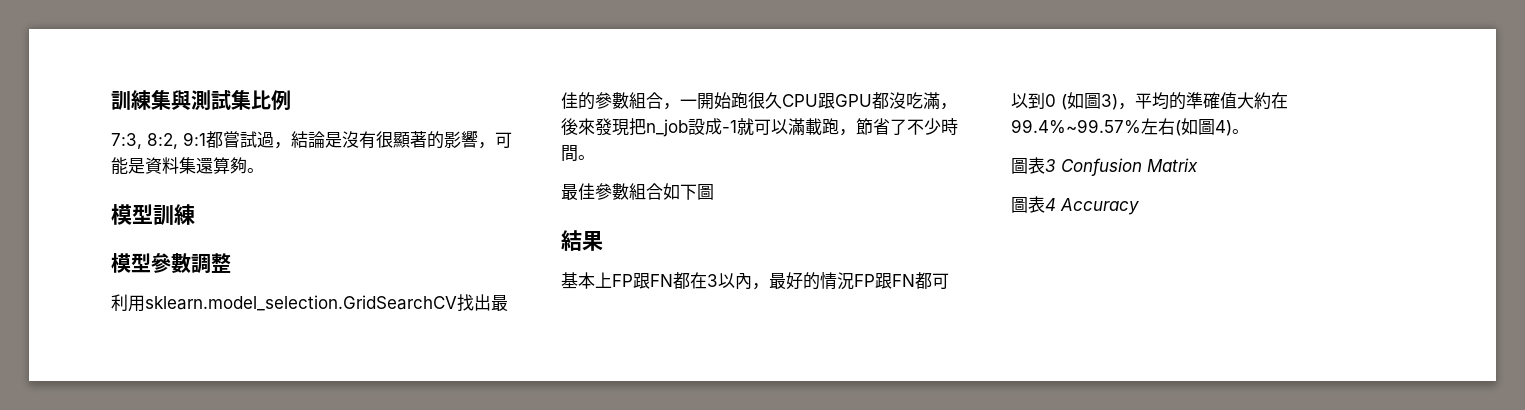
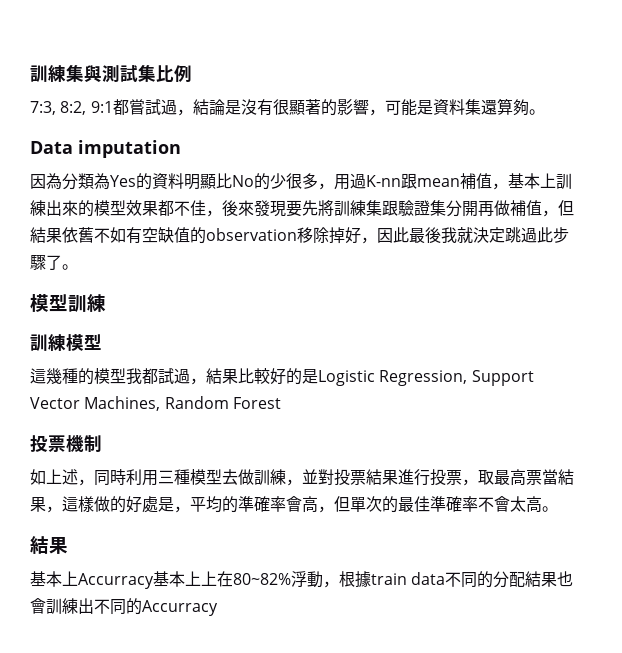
(264, 170) none -> [30,140,181,158] [30,173,572,190] [30,200,574,217] [30,227,569,244] [30,255,78,270] // Data imputation // 因為分類為Yes的資料明顯比No的少很多，用過K-nn跟mean補值，基本上訓練出來的模型效果都不佳，後來發現要先將訓練集跟驗證集分開再做補值，但結果依舊不如有空缺值的observation移除掉好，因此最後我就決定跳過此步驟了。
[111,253,231,274] [111,294,508,312] [561,92,957,110] [561,118,958,137] [561,145,595,162] [561,183,714,200] [561,230,603,251] [561,272,949,290] [1011,92,1288,110] [1011,118,1249,136] [1011,157,1198,176] [1011,196,1139,215] 模型參數調整 // 利用sklearn.model_selection.GridSearchCV找出最佳的參數組合，一開始跑很久CPU跟GPU都沒吃滿，後來發現把n_job設成-1就可以滿載跑，節省了不少時間。 // 最佳參數組合如下圖 // 結果 // 基本上FP跟FN都在3以內，最好的情況FP跟FN都可以到0 (如圖3)，平均的準確值大約在99.4%~99.57%左右(如圖4)。 // 圖表3 Confusion Matrix // 圖表4 Accuracy -> [30,334,102,351] [30,368,534,386] [30,396,281,411] [30,435,102,452] [30,469,574,486] [30,496,558,513] [30,536,68,554] [30,571,574,589] [30,598,218,616] 訓練模型 // 這幾種的模型我都試過，結果比較好的是Logistic Regression, Support Vector Machines, Random Forest // 投票機制 // 如上述，同時利用三種模型去做訓練，並對投票結果進行投票，取最高票當結果，這樣做的好處是，平均的準確率會高，但單次的最佳準確率不會太高。 // 結果 // 基本上Accurracy基本上上在80~82%浮動，根據train data不同的分配結果也會訓練出不同的Accurracy

